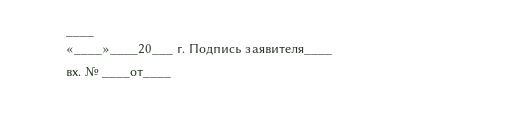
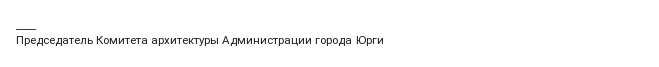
[66,43,332,55] [66,67,171,78] «____»____20___ г. Подпись заявителя____ // вх. № ____от____ -> [16,36,384,47] Председатель Комитета архитектуры Администрации города Юрги

